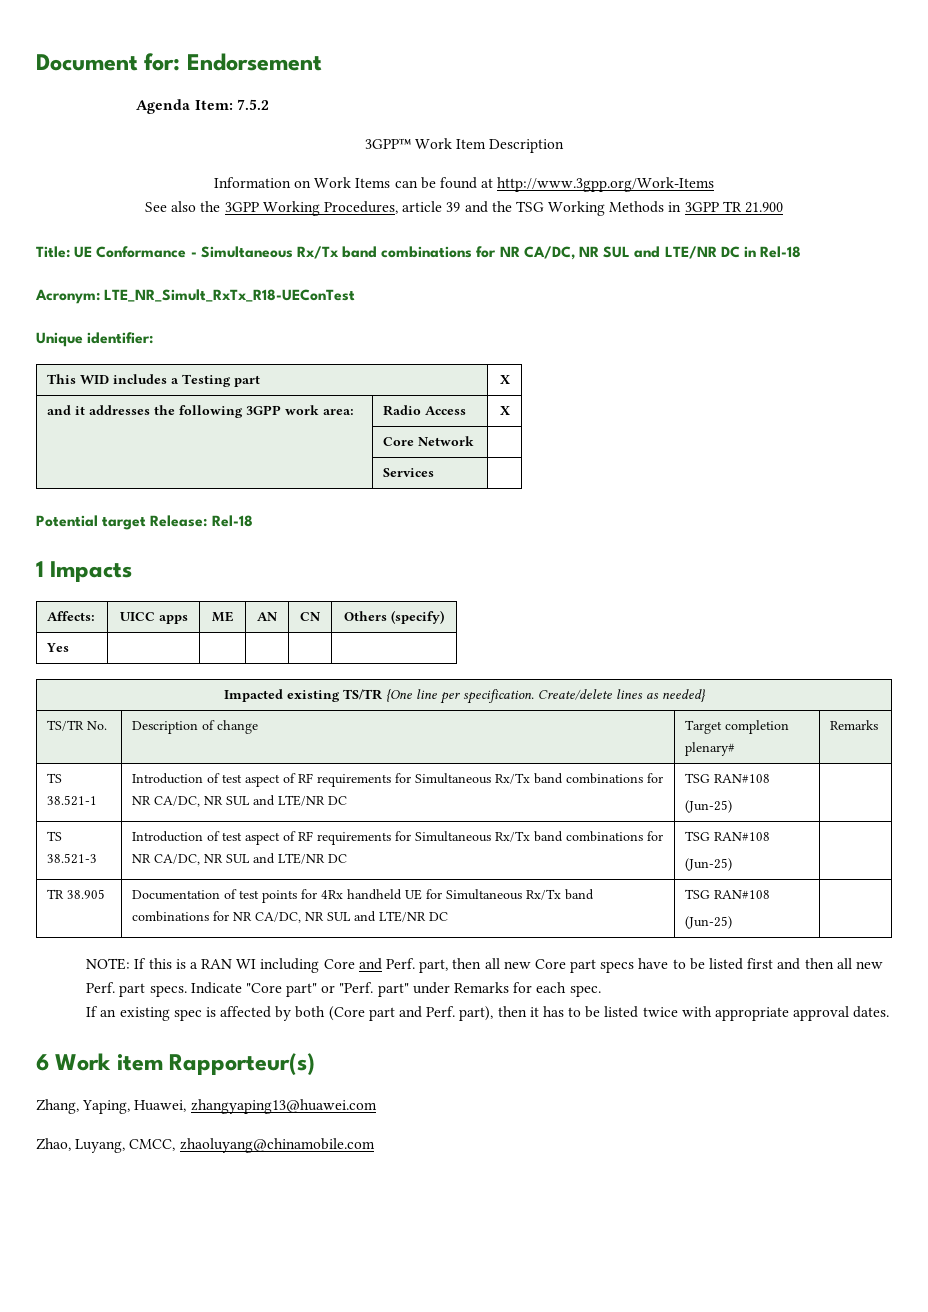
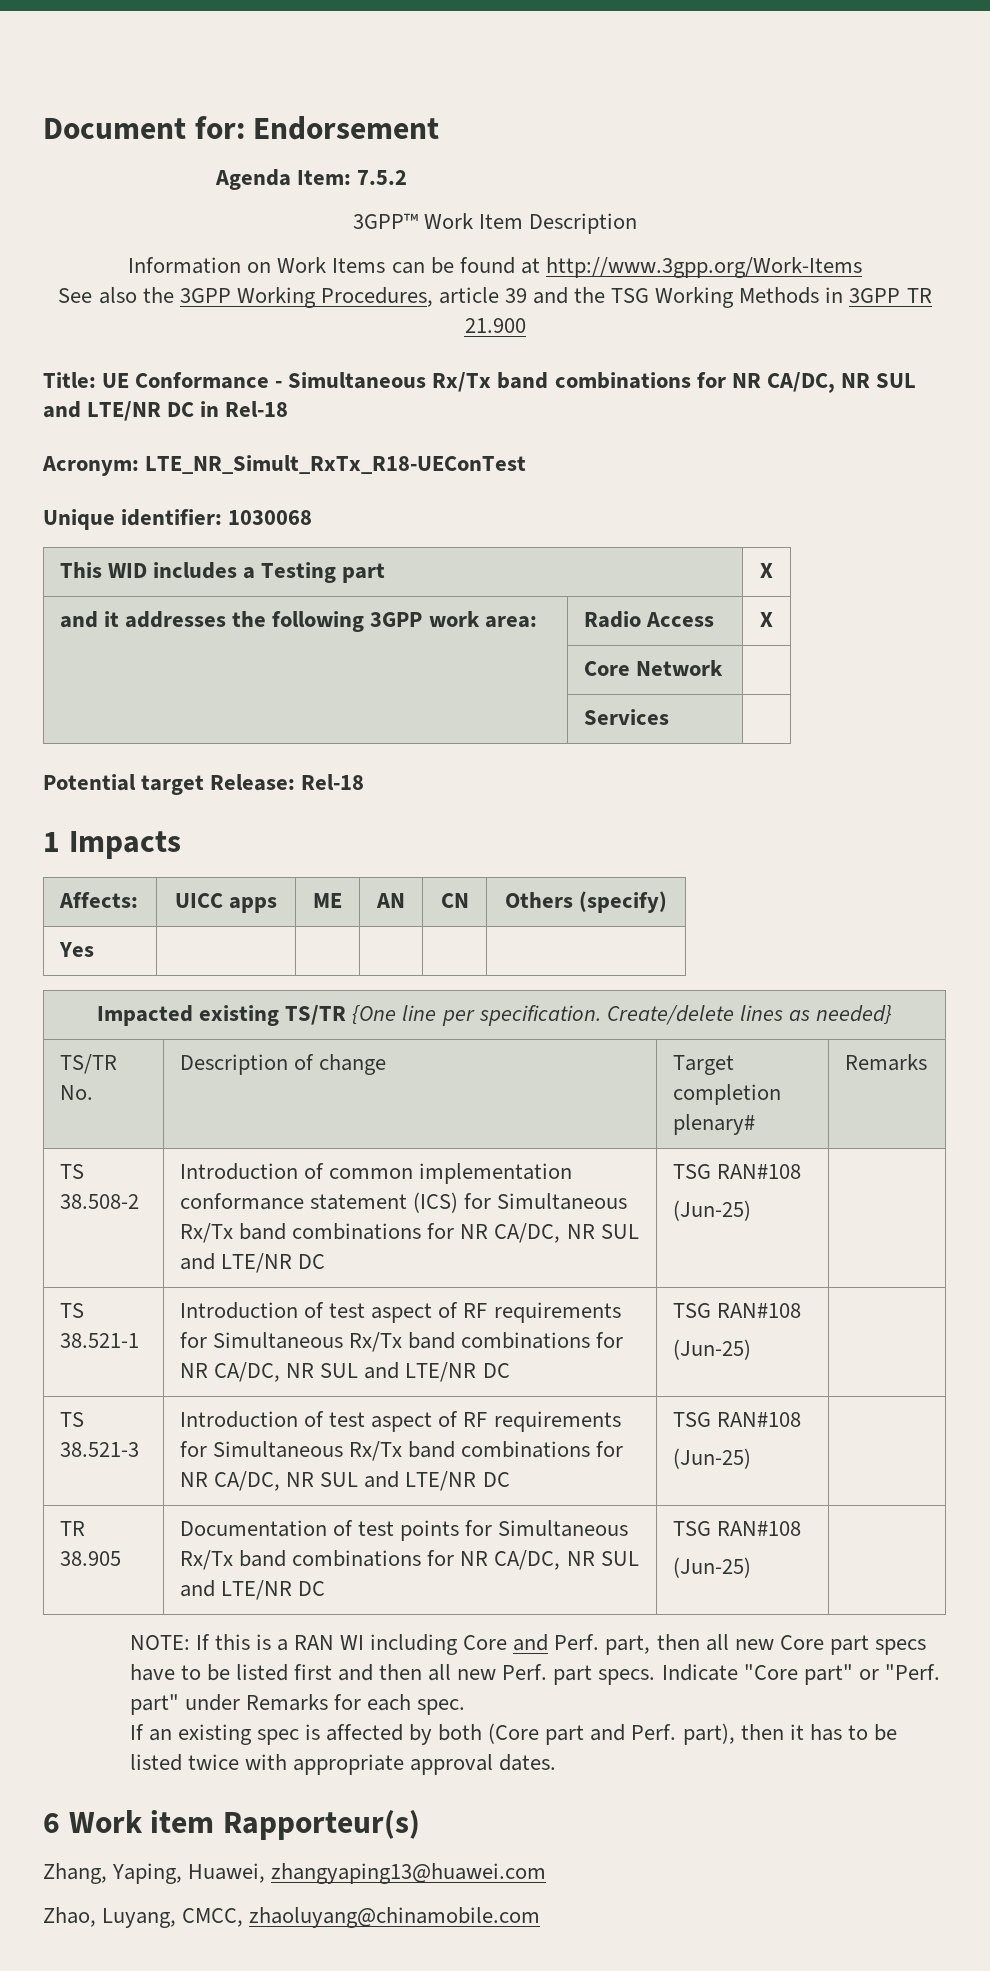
(154, 338) none -> [228,510,313,525] 1030068
(879, 725) none -> [60,1164,85,1179] [60,1194,140,1209] [180,1163,573,1184] [180,1192,628,1213] [180,1223,639,1243] [180,1253,326,1273] [673,1164,802,1179] [673,1200,752,1221] // TS 38.508-2 | Introduction of common implementation conformance statement (ICS) for Simultaneous Rx/Tx band combinations for NR CA/DC, NR SUL and LTE/NR DC | TSG RAN#108 // (Jun-25) |
[321,889,443,900] 4Rx handheld UE for -> (493, 1528) none

